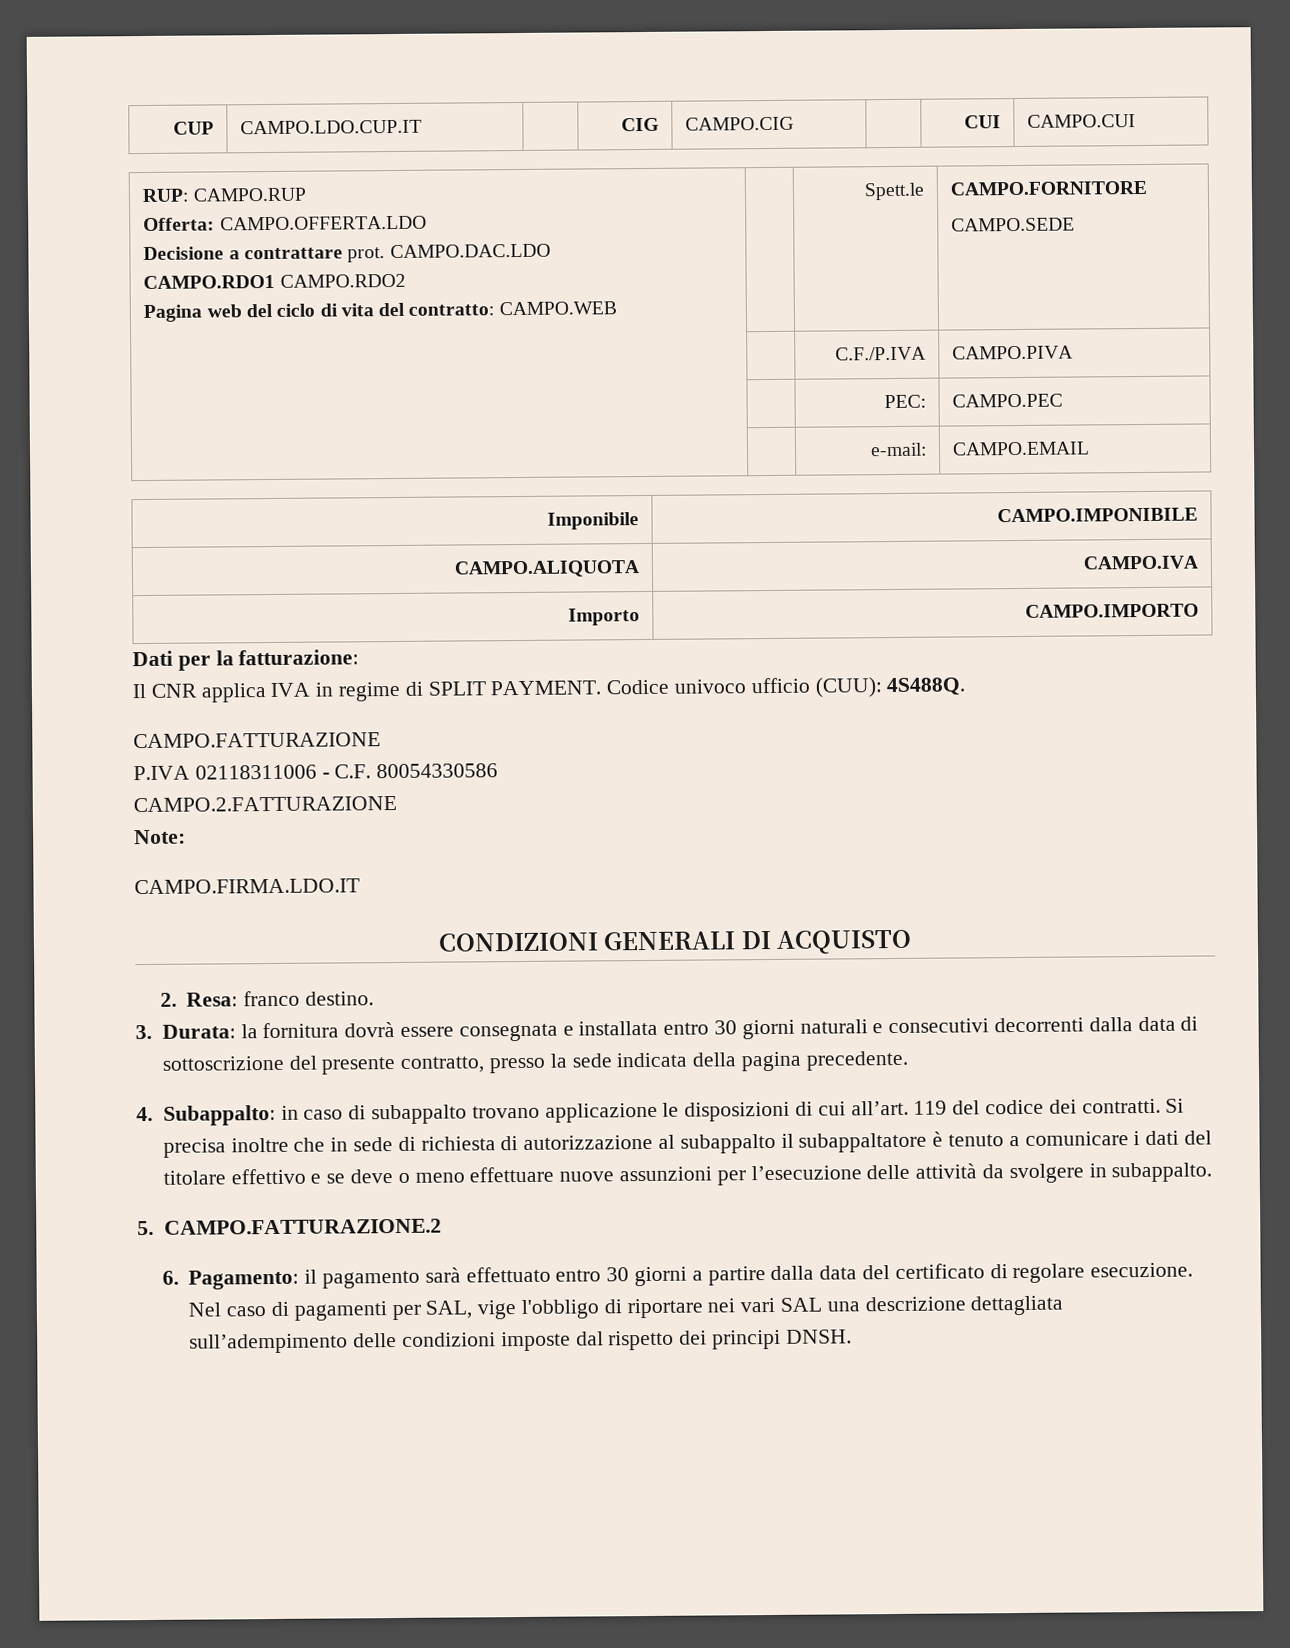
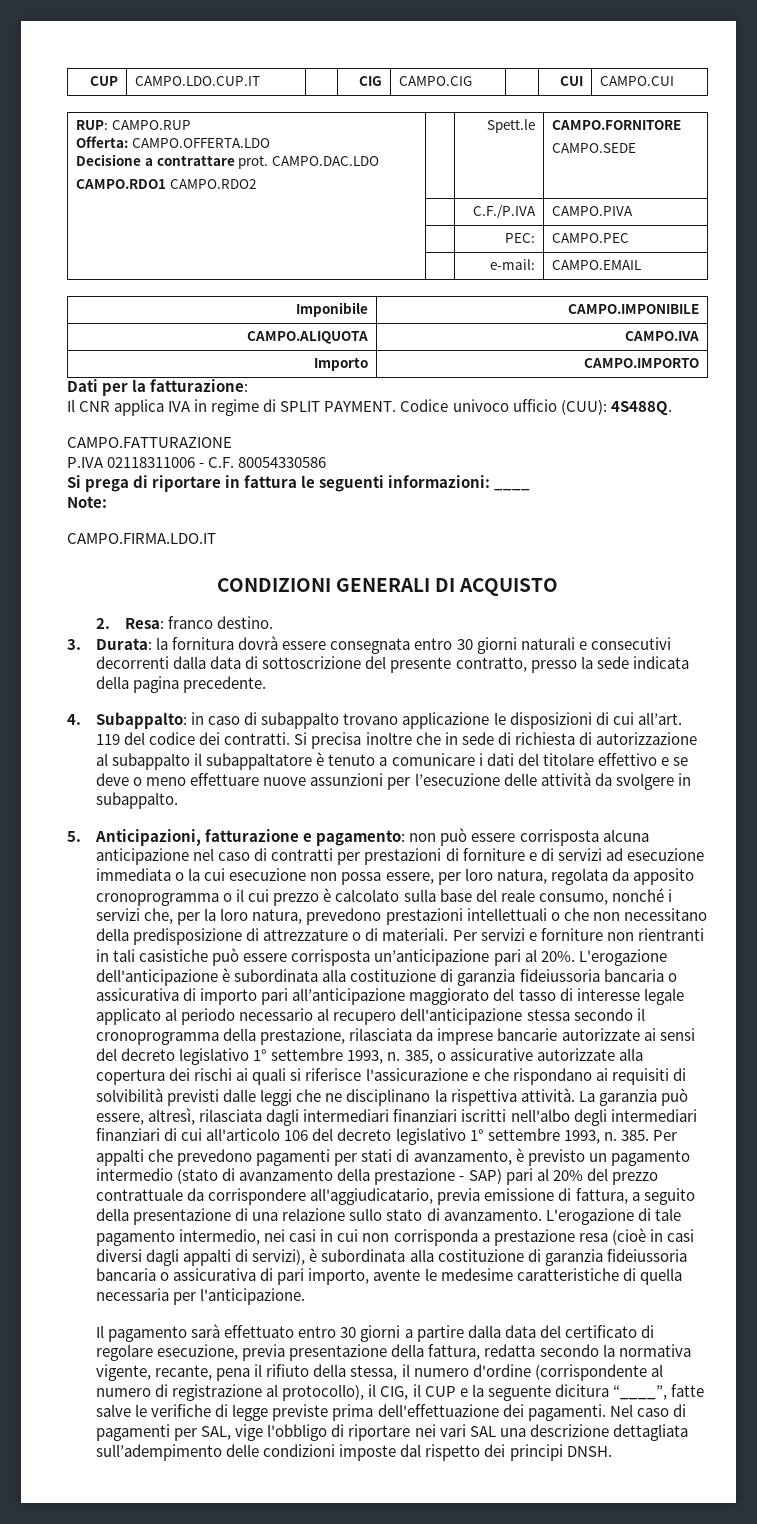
[143,301,617,323] // Pagina web del ciclo di vita del contratto: CAMPO.WEB -> (258, 184) none
[133,795,397,813] CAMPO.2.FATTURAZIONE -> [67,475,491,492] [494,488,531,491] Si prega di riportare in fattura le seguenti informazioni: ____
[562,1020,659,1036] e installata -> (411, 646) none
[163,1218,442,1235] [161,1269,318,1290] CAMPO.FATTURAZIONE.2 // 6. Pagamento: il -> [95,828,649,846] [96,848,704,865] [96,868,694,885] [96,888,672,906] [96,908,707,925] [96,928,704,945] [96,948,667,966] [96,968,677,986] [96,988,684,1005] [96,1008,645,1025] [96,1028,695,1045] [96,1048,643,1065] [96,1068,686,1085] [96,1088,688,1106] [96,1108,697,1126] [96,1128,677,1145] [96,1148,690,1166] [96,1168,658,1185] [96,1188,695,1205] [96,1208,681,1225] [96,1228,694,1246] [96,1248,687,1266] [96,1268,682,1285] [96,1288,306,1305] [96,1325,105,1338] Anticipazioni, fatturazione e pagamento: non può essere corrisposta alcuna anticipazione nel caso di contratti per prestazioni di forniture e di servizi ad esecuzione immediata o la cui esecuzione non possa essere, per loro natura, regolata da apposito cronoprogramma o il cui prezzo è calcolato sulla base del reale consumo, nonché i servizi che, per la loro natura, prevedono prestazioni intellettuali o che non necessitano della predisposizione di attrezzature o di materiali. Per servizi e forniture non rientranti in tali casistiche può essere corrisposta un’anticipazione pari al 20%. L'erogazione dell'anticipazione è subordinata alla costituzione di garanzia fideiussoria bancaria o assicurativa di importo pari all’anticipazione maggiorato del tasso di interesse legale applicato al periodo necessario al recupero dell'anticipazione stessa secondo il cronoprogramma della prestazione, rilasciata da imprese bancarie autorizzate ai sensi del decreto legislativo 1° settembre 1993, n. 385, o assicurative autorizzate alla copertura dei rischi ai quali si riferisce l'assicurazione e che rispondano ai requisiti di solvibilità previsti dalle leggi che ne disciplinano la rispettiva attività. La garanzia può essere, altresì, rilasciata dagli intermediari finanziari iscritti nell'albo degli intermediari finanziari di cui all'articolo 106 del decreto legislativo 1° settembre 1993, n. 385. Per appalti che prevedono pagamenti per stati di avanzamento, è previsto un pagamento intermedio (stato di avanzamento della prestazione - SAP) pari al 20% del prezzo contrattuale da corrispondere all'aggiudicatario, previa emissione di fattura, a seguito della presentazione di una relazione sullo stato di avanzamento. L'erogazione di tale pagamento intermedio, nei casi in cui non corrisponda a prestazione resa (cioè in casi diversi dagli appalti di servizi), è subordinata alla costituzione di garanzia fideiussoria bancaria o assicurativa di pari importo, avente le medesime caratteristiche di quella necessaria per l'anticipazione. // Il
[1090,1262,1194,1278] esecuzione. -> [157,1344,691,1361] [96,1364,663,1381] [96,1384,704,1401] [96,1404,606,1421] esecuzione, previa presentazione della fattura, redatta secondo la normativa vigente, recante, pena il rifiuto della stessa, il numero d'ordine (corrispondente al numero di registrazione al protocollo), il CIG, il CUP e la seguente dicitura “____”, fatte salve le verifiche di legge previste prima dell'effettuazione dei pagamenti.

